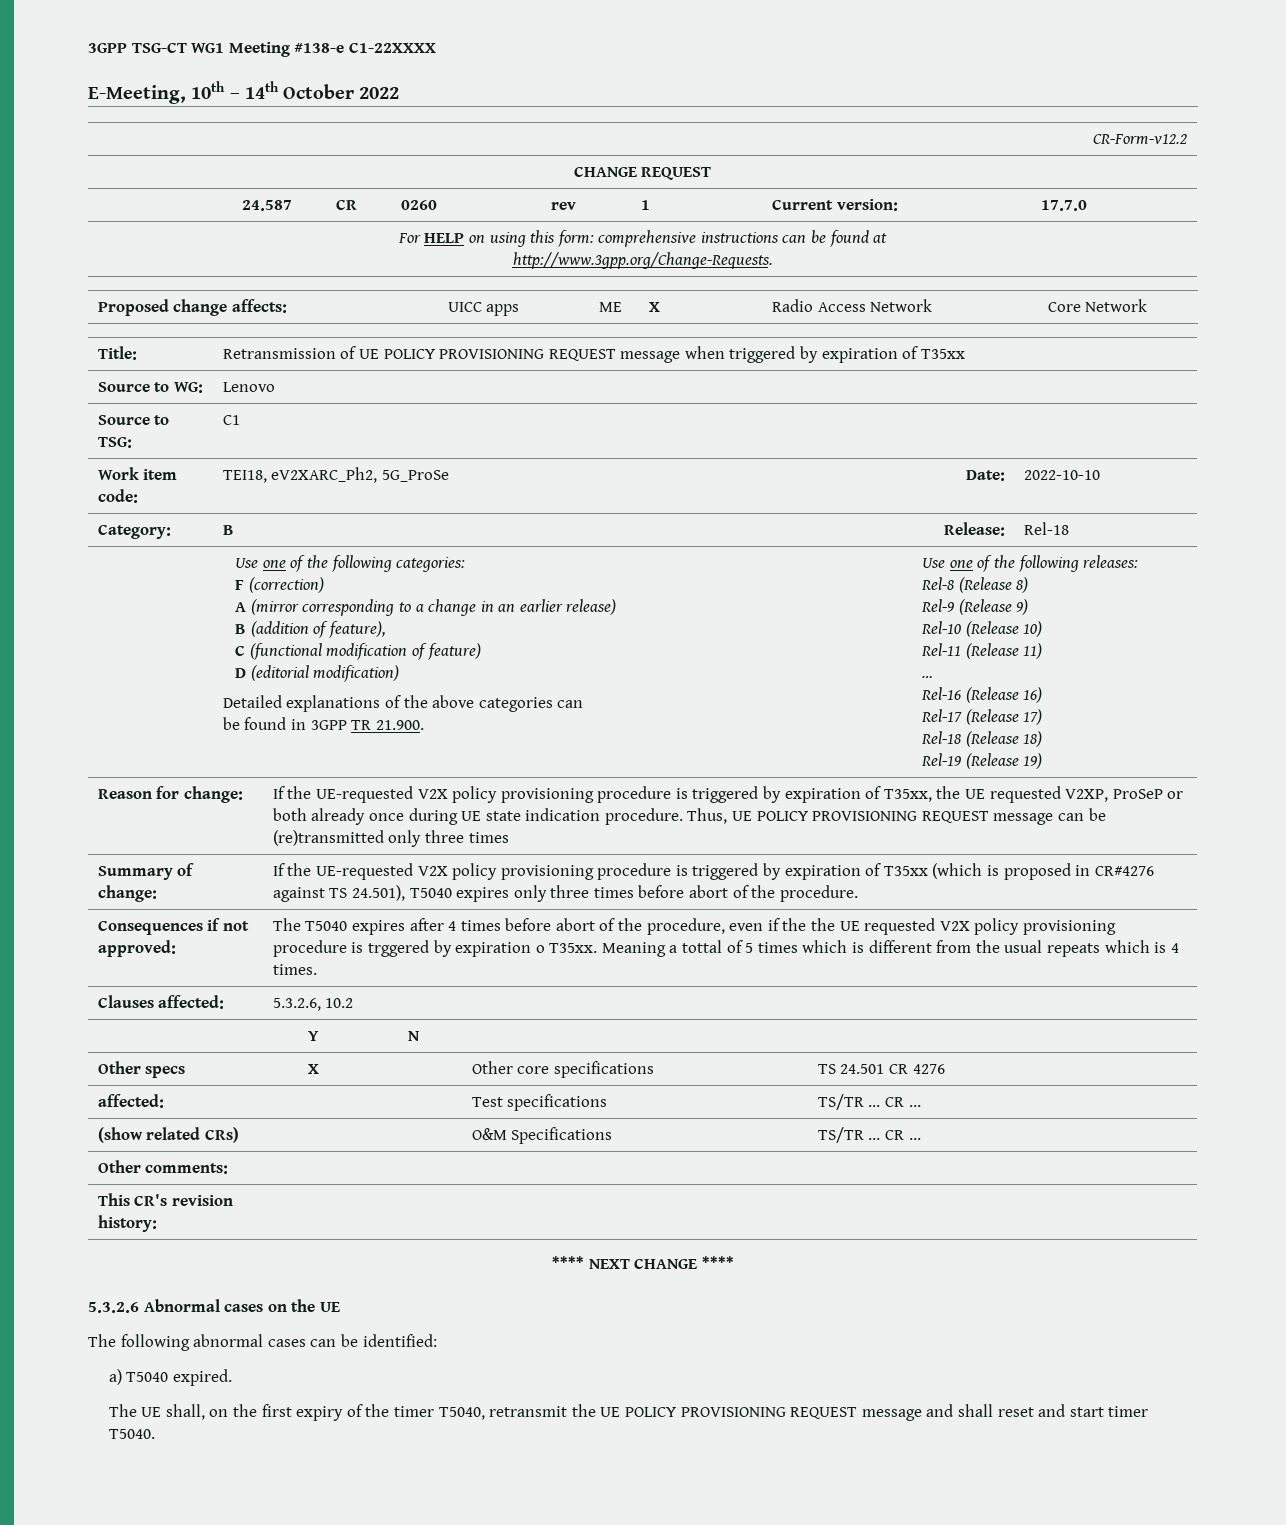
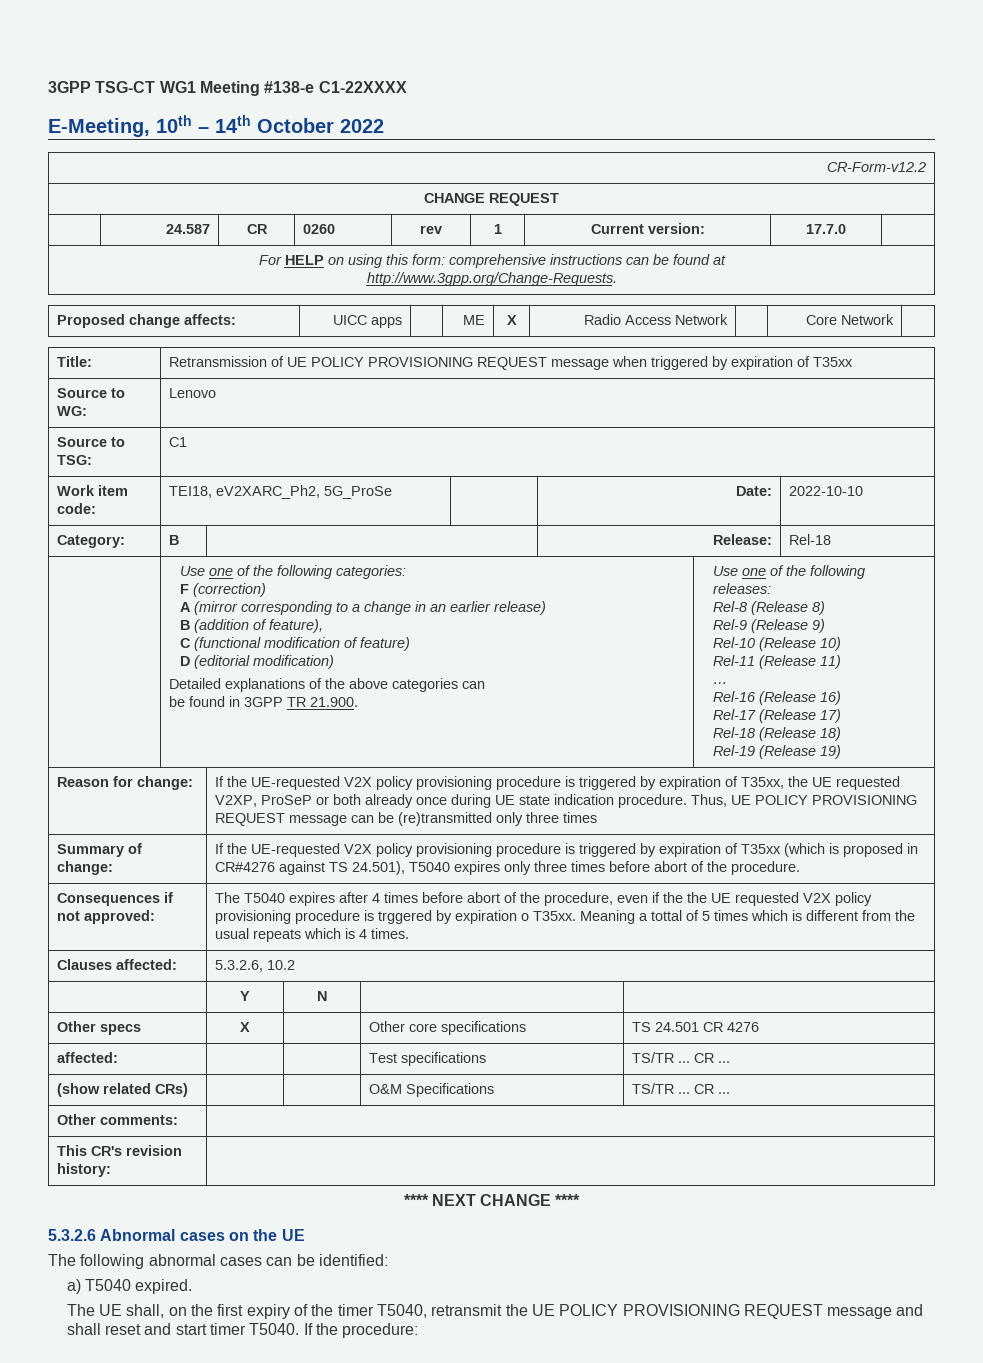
(155, 1434) none -> [303,1323,419,1338] If the procedure:

